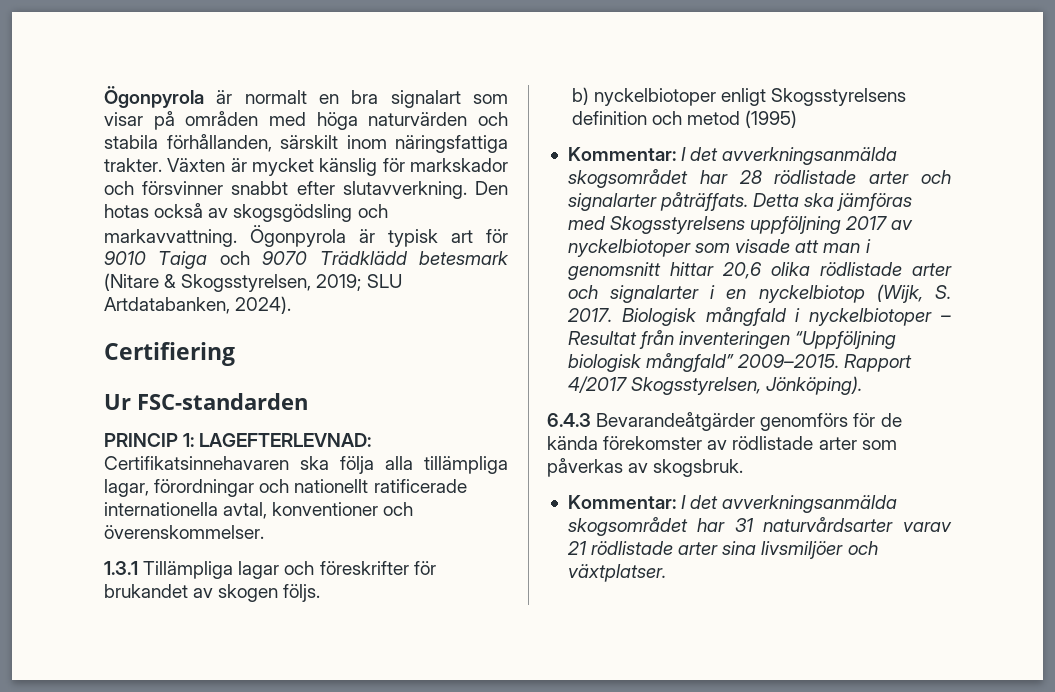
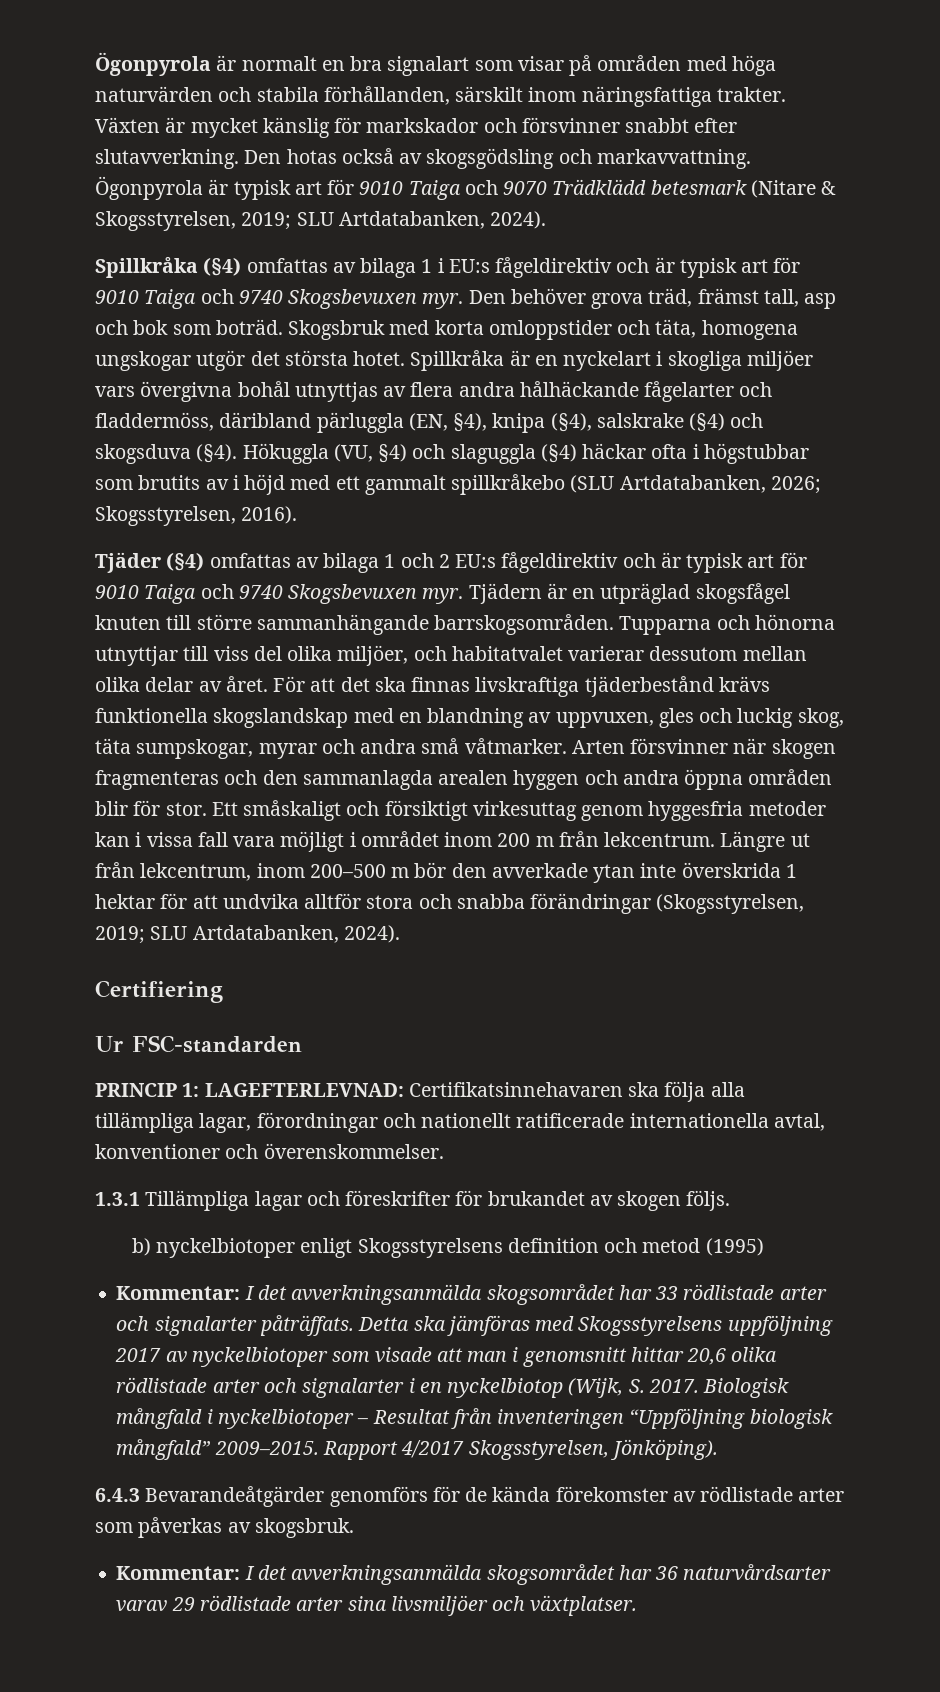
(292, 305) none -> [95,256,801,278] [95,288,837,309] [95,319,798,340] [95,350,813,371] [95,381,773,402] [95,412,764,433] [95,443,809,464] [95,474,821,495] [95,506,298,526] [95,552,807,573] [95,583,790,604] [95,614,835,635] [95,645,807,666] [95,676,770,697] [95,708,844,728] [95,738,836,759] [95,769,833,790] [95,800,826,821] [95,831,810,852] [95,862,797,883] [95,893,805,914] [95,925,400,944] // Spillkråka (§4) omfattas av bilaga 1 i EU:s fågeldirektiv och är typisk art för 9010 Taiga och 9740 Skogsbevuxen myr. Den behöver grova träd, främst tall, asp och bok som boträd. Skogsbruk med korta omloppstider och täta, homogena ungskogar utgör det största hotet. Spillkråka är en nyckelart i skogliga miljöer vars övergivna bohål utnyttjas av flera andra hålhäckande fågelarter och fladdermöss, däribland pärluggla (EN, §4), knipa (§4), salskrake (§4) och skogsduva (§4). Hökuggla (VU, §4) och slaguggla (§4) häckar ofta i högstubbar som brutits av i höjd med ett gammalt spillkråkebo (SLU Artdatabanken, 2026; Skogsstyrelsen, 2016). // Tjäder (§4) omfattas av bilaga 1 och 2 EU:s fågeldirektiv och är typisk art för 9010 Taiga och 9740 Skogsbevuxen myr. Tjädern är en utpräglad skogsfågel knuten till större sammanhängande barrskogsområden. Tupparna och hönorna utnyttjar till viss del olika miljöer, och habitatvalet varierar dessutom mellan olika delar av året. För att det ska finnas livskraftiga tjäderbestånd krävs funktionella skogslandskap med en blandning av uppvuxen, gles och luckig skog, täta sumpskogar, myrar och andra små våtmarker. Arten försvinner när skogen fragmenteras och den sammanlagda arealen hyggen och andra öppna områden blir för stor. Ett småskaligt och försiktigt virkesuttag genom hyggesfria metoder kan i vissa fall vara möjligt i området inom 200 m från lekcentrum. Längre ut från lekcentrum, inom 200–500 m bör den avverkade ytan inte överskrida 1 hektar för att undvika alltför stora och snabba förändringar (Skogsstyrelsen, 2019; SLU Artdatabanken, 2024).
[738,170,762,184] 28 -> [655,1286,679,1300] 33
[734,518,753,532] 31 -> [655,1566,679,1580] 36
[566,541,586,555] 21 -> [171,1597,195,1611] 29

